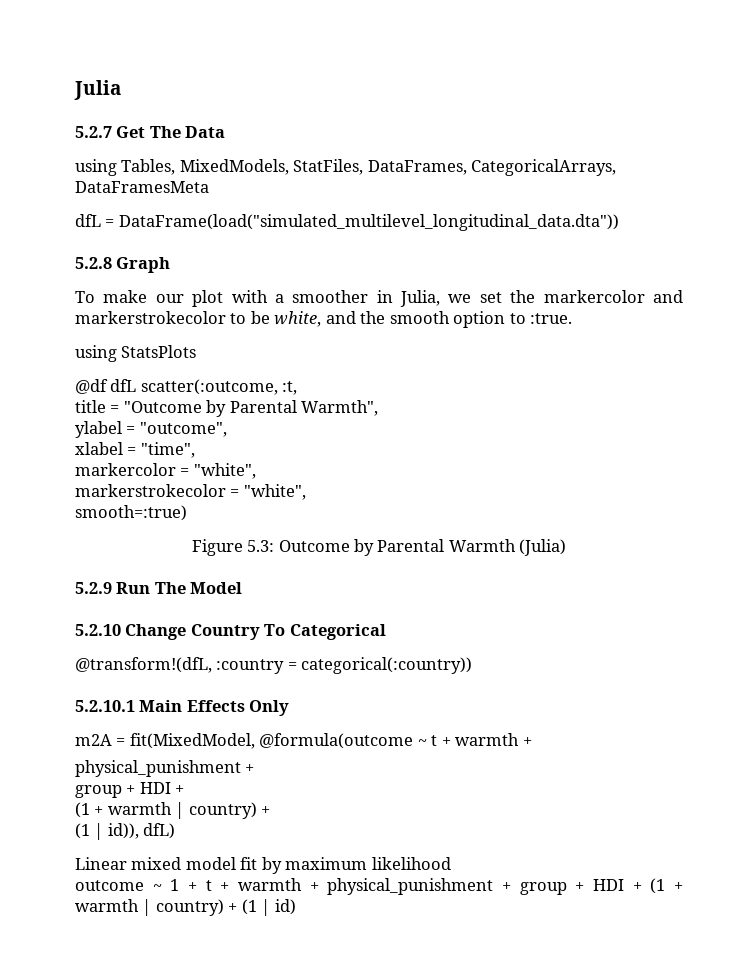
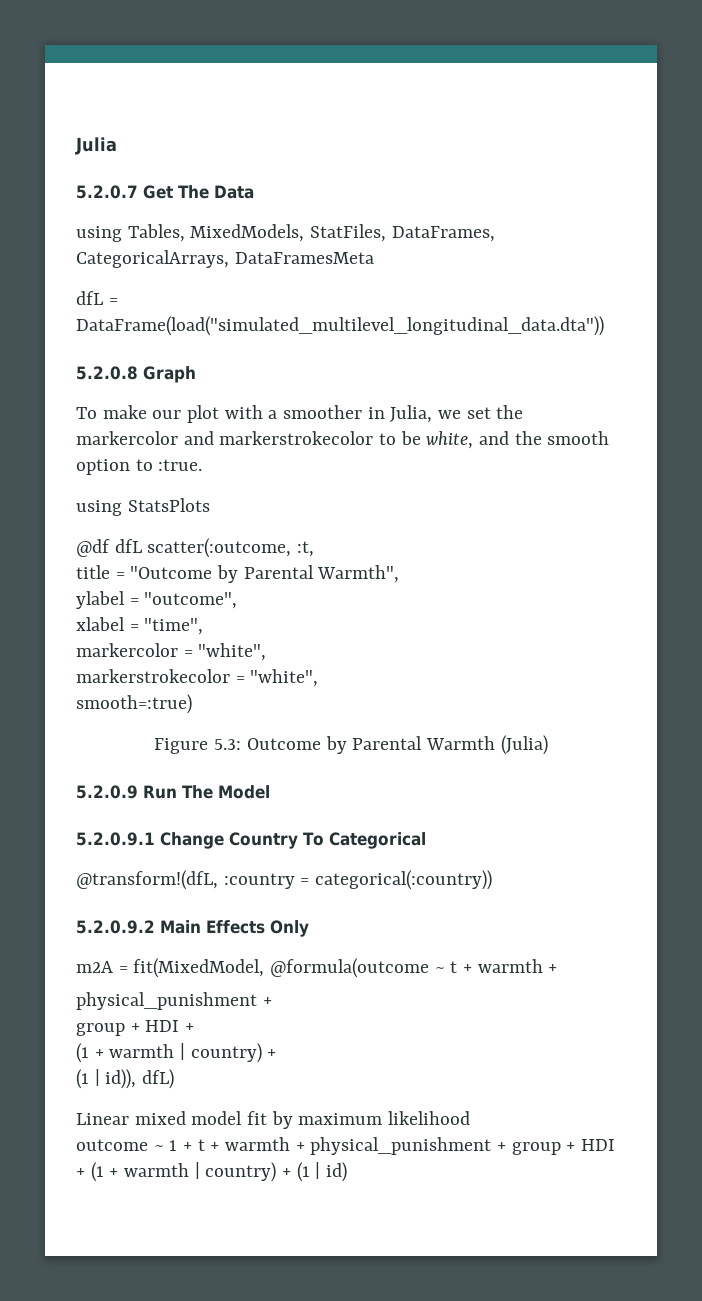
[75,126,112,138] 5.2.7 -> [76,185,138,199] 5.2.0.7
[75,257,112,269] 5.2.8 -> [76,366,138,380] 5.2.0.8
[75,582,112,594] 5.2.9 -> [76,785,138,799] 5.2.0.9
[75,624,121,636] 5.2.10 -> [76,832,155,846] 5.2.0.9.1
[75,700,135,712] 5.2.10.1 -> [76,920,155,934] 5.2.0.9.2

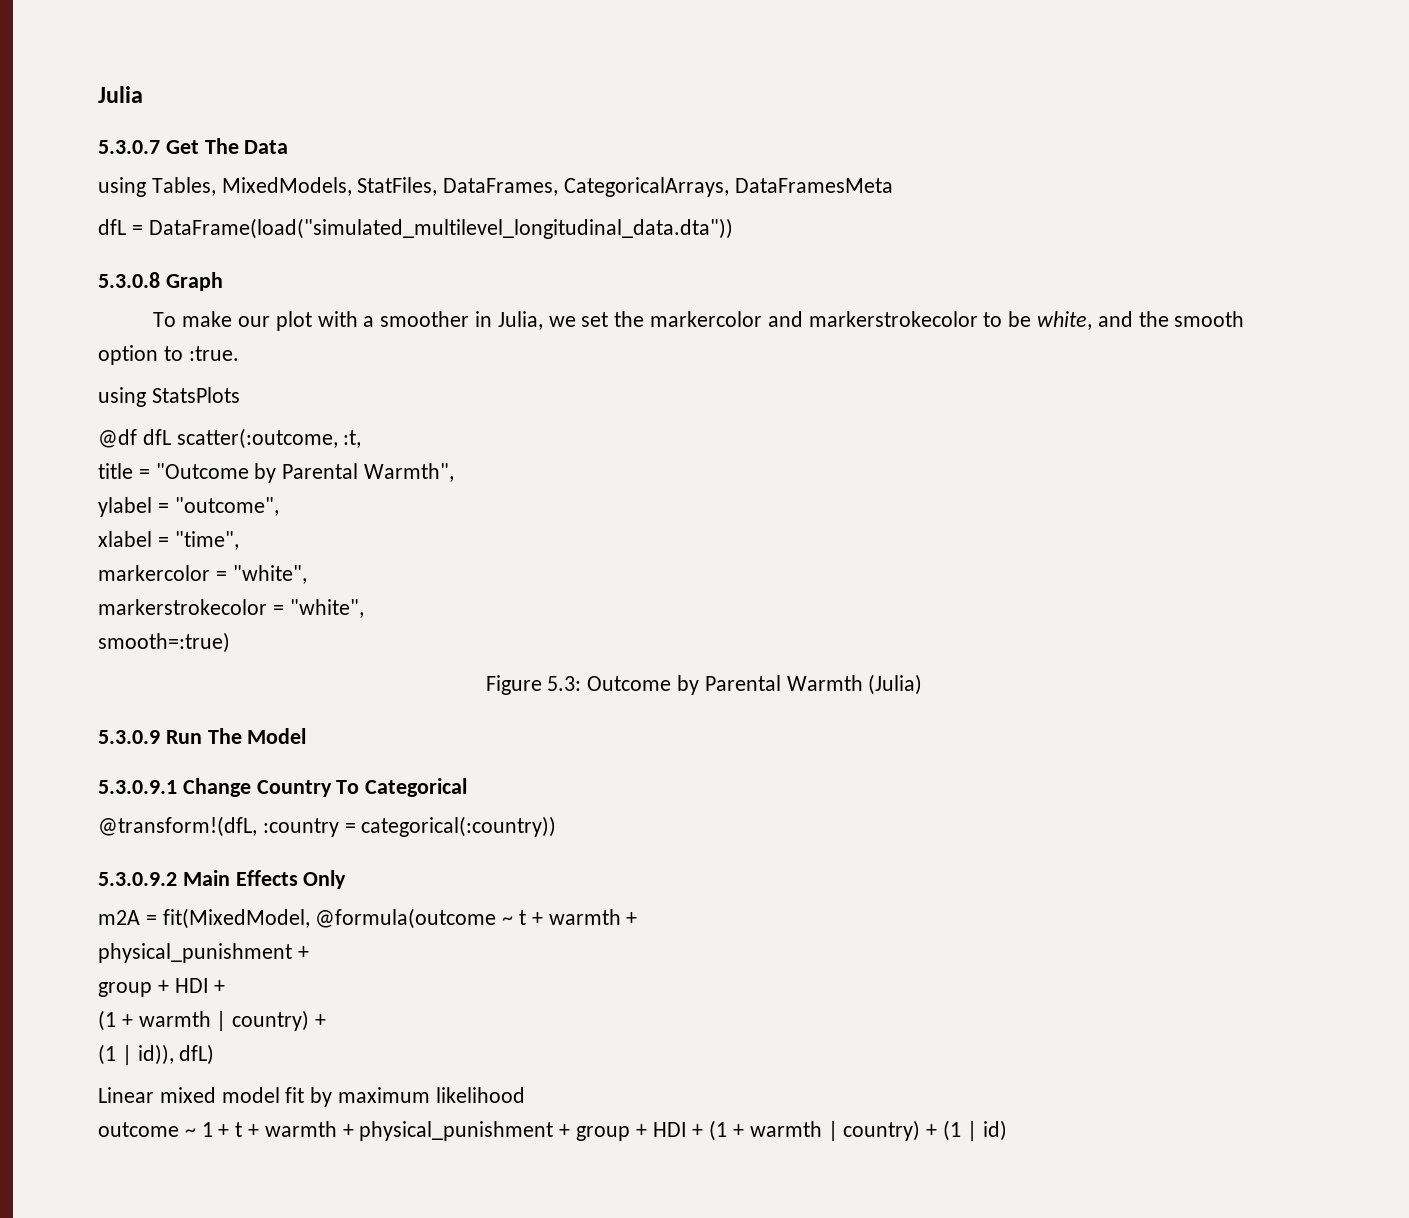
[76,185,138,199] 5.2.0.7 -> [98,140,160,154] 5.3.0.7
[76,366,138,380] 5.2.0.8 -> [98,272,160,288] 5.3.0.8
[76,785,138,799] 5.2.0.9 -> [98,730,160,744] 5.3.0.9
[76,832,155,846] 5.2.0.9.1 -> [98,780,177,794] 5.3.0.9.1
[76,920,155,934] 5.2.0.9.2 -> [98,872,177,886] 5.3.0.9.2

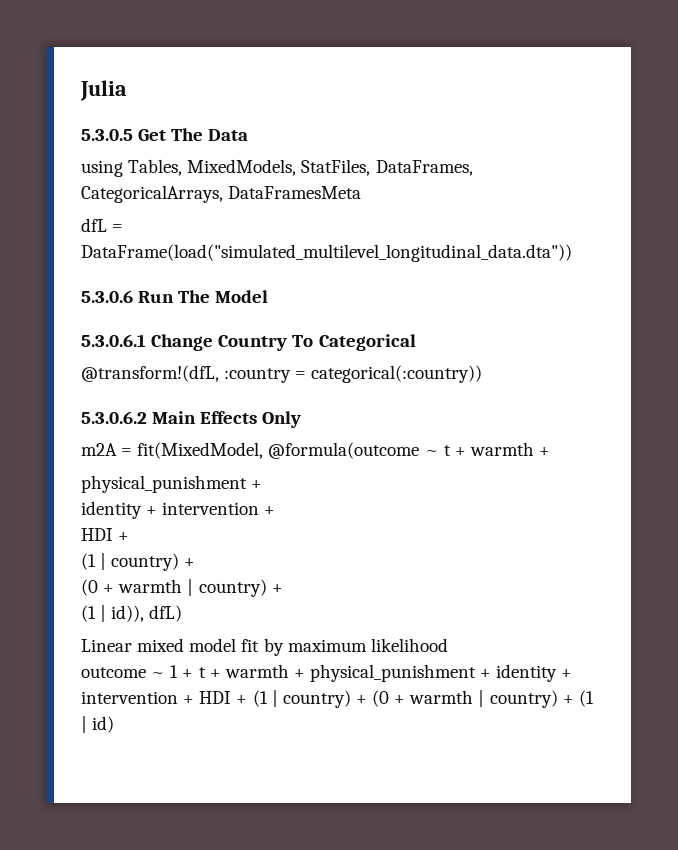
[98,140,160,154] 5.3.0.7 -> [81,129,133,141] 5.3.0.5
[98,272,223,291] [153,311,1245,331] [98,345,239,365] [98,387,240,407] [98,428,362,449] [98,463,455,483] [98,497,279,517] [98,531,239,550] [98,565,307,584] [98,599,364,618] [98,632,230,653] [485,674,923,695] [98,730,160,744] 5.3.0.8 Graph // To make our plot with a smoother in Julia, we set the markercolor and markerstrokecolor to be white, and the smooth option to :true. // using StatsPlots // @df dfL scatter(:outcome, :t, // title = "Outcome by Parental Warmth", // ylabel = "outcome", // xlabel = "time", // markercolor = "white", // markerstrokecolor = "white", // smooth=:true) // Figure 5.3: Outcome by Parental Warmth (Julia) // 5.3.0.9 -> [81,290,133,303] 5.3.0.6
[98,780,177,794] 5.3.0.9.1 -> [81,334,146,347] 5.3.0.6.1
[98,872,177,886] 5.3.0.9.2 -> [81,411,147,424] 5.3.0.6.2
[98,980,169,997] group + -> [81,501,276,519] identity + intervention + //
(116, 1020) none -> [100,553,196,571] [81,579,98,596] | country) + // (0
[576,1126,631,1141] group -> [496,664,573,682] [81,691,178,704] identity + intervention
(728, 1130) none -> [271,690,390,708] | country) + (0

